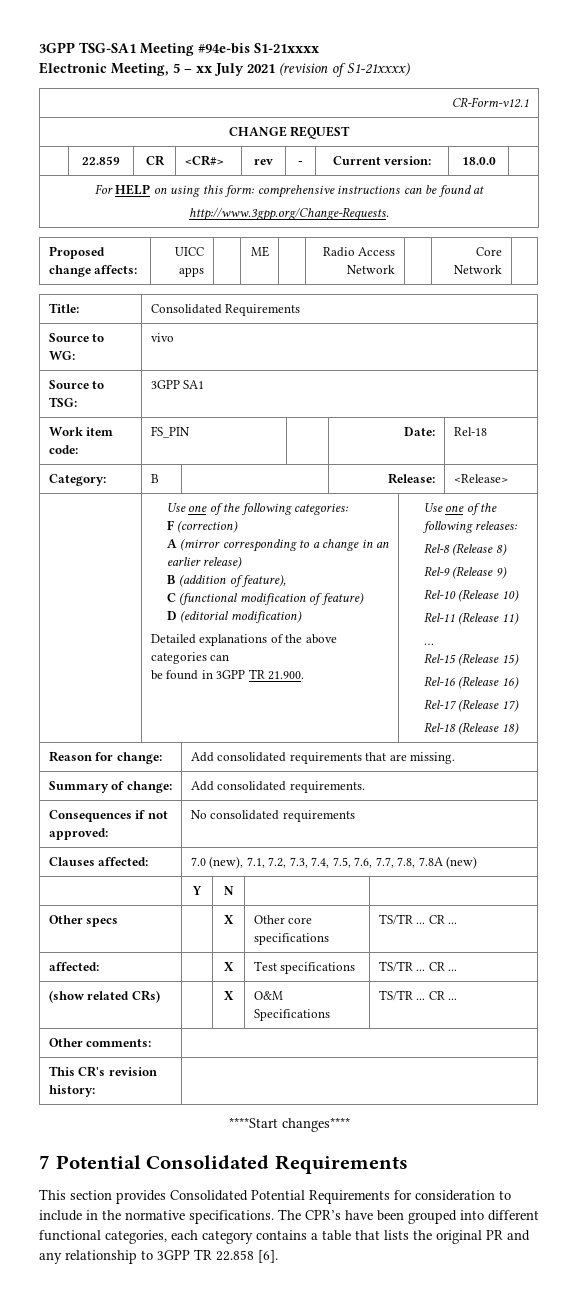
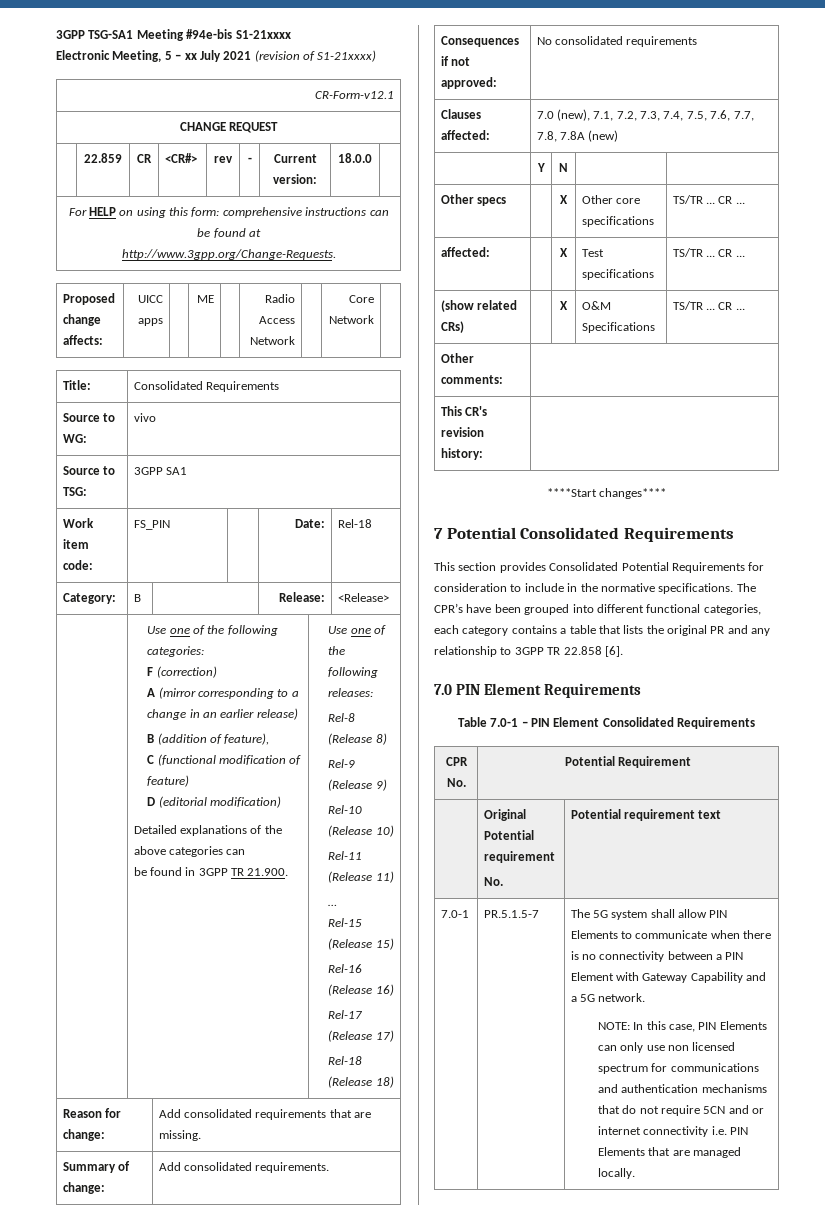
(278, 1256) none -> [434,683,642,698] [457,717,756,729] [445,757,468,766] [446,778,466,787] [564,756,692,768] [483,809,526,821] [483,830,534,840] [483,851,555,863] [483,877,503,886] [570,809,722,821] [440,910,469,918] [483,910,539,918] [570,909,728,920] [570,930,772,939] [570,951,744,962] [570,972,767,983] [570,993,646,1002] [597,1021,767,1032] [597,1042,736,1053] [597,1063,759,1074] [597,1084,767,1093] [597,1105,765,1116] [597,1126,749,1137] [597,1147,742,1158] [597,1168,635,1179] // 7.0 PIN Element Requirements // Table 7.0-1 – PIN Element Consolidated Requirements // CPR No. | Potential Requirement // | Original Potential requirement // No. | Potential requirement text // 7.0-1 | PR.5.1.5-7 | The 5G system shall allow PIN Elements to communicate when there is no connectivity between a PIN Element with Gateway Capability and a 5G network. // NOTE: In this case, PIN Elements can only use non licensed spectrum for communications and authentication mechanisms that do not require 5CN and or internet connectivity i.e. PIN Elements that are managed locally.

